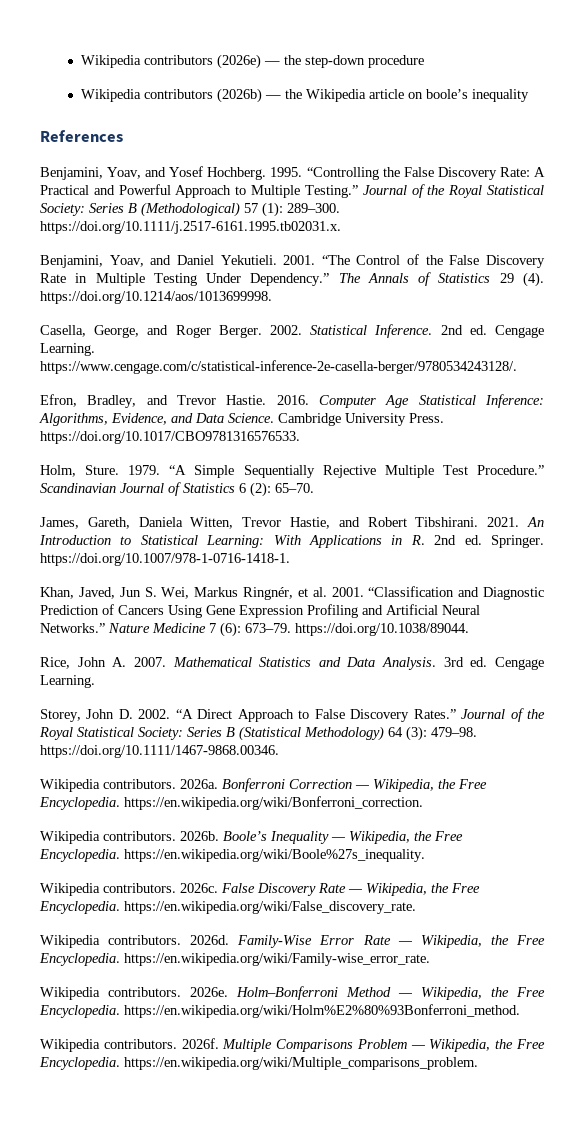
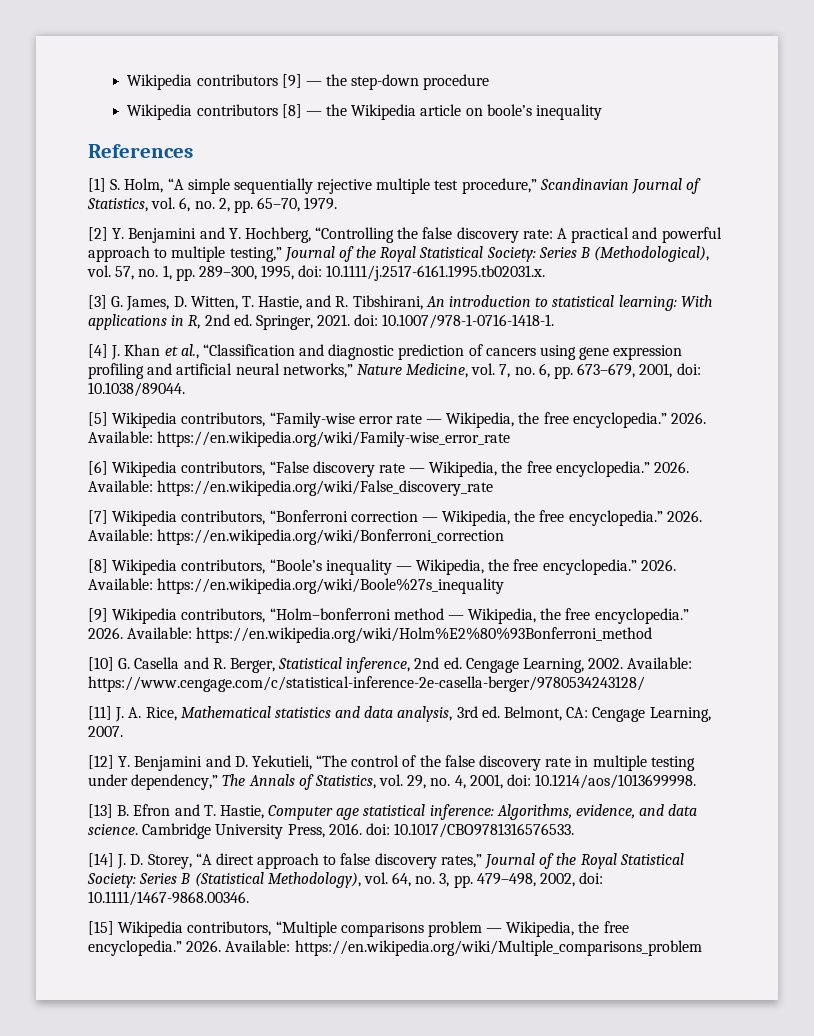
[81,54,262,69] Wikipedia contributors (2026e) -> [127,74,302,90] Wikipedia contributors [9]
[217,88,263,103] (2026b) -> [281,104,302,118] [8]
[40,166,545,180] [40,184,544,198] [40,202,340,217] [40,221,341,234] [40,254,545,268] [40,272,544,287] [40,291,272,304] [40,324,544,338] [40,343,95,356] [40,360,517,374] [40,394,544,408] [39,413,444,426] [40,431,300,444] [40,465,544,478] [40,482,314,497] [40,517,544,529] [39,535,544,548] [40,553,290,566] [40,586,544,600] [40,604,480,618] [40,622,469,637] [40,657,544,670] [40,675,95,688] [40,709,456,722] Benjamini, Yoav, and Yosef Hochberg. 1995. “Controlling the False Discovery Rate: A Practical and Powerful Approach to Multiple Testing.” Journal of the Royal Statistical Society: Series B (Methodological) 57 (1): 289–300. https://doi.org/10.1111/j.2517-6161.1995.tb02031.x. // Benjamini, Yoav, and Daniel Yekutieli. 2001. “The Control of the False Discovery Rate in Multiple Testing Under Dependency.” The Annals of Statistics 29 (4). https://doi.org/10.1214/aos/1013699998. // Casella, George, and Roger Berger. 2002. Statistical Inference. 2nd ed. Cengage Learning. https://www.cengage.com/c/statistical-inference-2e-casella-berger/9780534243128/. // Efron, Bradley, and Trevor Hastie. 2016. Computer Age Statistical Inference: Algorithms, Evidence, and Data Science. Cambridge University Press. https://doi.org/10.1017/CBO9781316576533. // Holm, Sture. 1979. “A Simple Sequentially Rejective Multiple Test Procedure.” Scandinavian Journal of Statistics 6 (2): 65–70. // James, Gareth, Daniela Witten, Trevor Hastie, and Robert Tibshirani. 2021. An Introduction to Statistical Learning: With Applications in R. 2nd ed. Springer. https://doi.org/10.1007/978-1-0716-1418-1. // Khan, Javed, Jun S. Wei, Markus Ringnér, et al. 2001. “Classification and Diagnostic Prediction of Cancers Using Gene Expression Profiling and Artificial Neural Networks.” Nature Medicine 7 (6): 673–79. https://doi.org/10.1038/89044. // Rice, John A. 2007. Mathematical Statistics and Data Analysis. 3rd ed. Cengage Learning. // Storey, John D. 2002. “A Direct Approach to False Discovery Rates.” -> [88,178,702,194] [87,197,338,213] [88,227,722,243] [88,246,710,262] [87,265,546,281] [88,295,712,311] [88,314,555,330] [88,344,683,360] [88,363,701,379] [88,382,185,397] [88,412,707,428] [88,431,511,447] [88,461,690,477] [88,480,494,496] [88,510,702,526] [88,529,505,545] [88,559,676,575] [88,578,505,594] [88,608,689,624] [88,627,653,643] [88,657,693,673] [88,676,645,692] [88,706,711,722] [88,726,123,737] [88,755,695,771] [88,774,697,790] [88,804,698,820] [88,823,575,839] [88,853,482,869] [1] S. Holm, “A simple sequentially rejective multiple test procedure,” Scandinavian Journal of Statistics, vol. 6, no. 2, pp. 65–70, 1979. // [2] Y. Benjamini and Y. Hochberg, “Controlling the false discovery rate: A practical and powerful approach to multiple testing,” Journal of the Royal Statistical Society: Series B (Methodological), vol. 57, no. 1, pp. 289–300, 1995, doi: 10.1111/j.2517-6161.1995.tb02031.x. // [3] G. James, D. Witten, T. Hastie, and R. Tibshirani, An introduction to statistical learning: With applications in R, 2nd ed. Springer, 2021. doi: 10.1007/978-1-0716-1418-1. // [4] J. Khan et al., “Classification and diagnostic prediction of cancers using gene expression profiling and artificial neural networks,” Nature Medicine, vol. 7, no. 6, pp. 673–679, 2001, doi: 10.1038/89044. // [5] Wikipedia contributors, “Family-wise error rate — Wikipedia, the free encyclopedia.” 2026. Available: https://en.wikipedia.org/wiki/Family-wise_error_rate // [6] Wikipedia contributors, “False discovery rate — Wikipedia, the free encyclopedia.” 2026. Available: https://en.wikipedia.org/wiki/False_discovery_rate // [7] Wikipedia contributors, “Bonferroni correction — Wikipedia, the free encyclopedia.” 2026. Available: https://en.wikipedia.org/wiki/Bonferroni_correction // [8] Wikipedia contributors, “Boole’s inequality — Wikipedia, the free encyclopedia.” 2026. Available: https://en.wikipedia.org/wiki/Boole%27s_inequality // [9] Wikipedia contributors, “Holm–bonferroni method — Wikipedia, the free encyclopedia.” 2026. Available: https://en.wikipedia.org/wiki/Holm%E2%80%93Bonferroni_method // [10] G. Casella and R. Berger, Statistical inference, 2nd ed. Cengage Learning, 2002. Available: https://www.cengage.com/c/statistical-inference-2e-casella-berger/9780534243128/ // [11] J. A. Rice, Mathematical statistics and data analysis, 3rd ed. Belmont, CA: Cengage Learning, 2007. // [12] Y. Benjamini and D. Yekutieli, “The control of the false discovery rate in multiple testing under dependency,” The Annals of Statistics, vol. 29, no. 4, 2001, doi: 10.1214/aos/1013699998. // [13] B. Efron and T. Hastie, Computer age statistical inference: Algorithms, evidence, and data science. Cambridge University Press, 2016. doi: 10.1017/CBO9781316576533. // [14] J. D. Storey, “A direct approach to false discovery rates,”
[304,726,477,741] [40,745,279,758] [40,778,487,792] [39,796,423,810] [40,831,463,844] [39,849,425,862] [40,883,480,896] [39,901,416,914] [40,935,545,948] [39,953,430,966] [40,986,545,1000] [39,1004,520,1018] [40,1038,545,1052] [39,1057,478,1070] Methodology) 64 (3): 479–98. https://doi.org/10.1111/1467-9868.00346. // Wikipedia contributors. 2026a. Bonferroni Correction — Wikipedia, the Free Encyclopedia. https://en.wikipedia.org/wiki/Bonferroni_correction. // Wikipedia contributors. 2026b. Boole’s Inequality — Wikipedia, the Free Encyclopedia. https://en.wikipedia.org/wiki/Boole%27s_inequality. // Wikipedia contributors. 2026c. False Discovery Rate — Wikipedia, the Free Encyclopedia. https://en.wikipedia.org/wiki/False_discovery_rate. // Wikipedia contributors. 2026d. Family-Wise Error Rate — Wikipedia, the Free Encyclopedia. https://en.wikipedia.org/wiki/Family-wise_error_rate. // Wikipedia contributors. 2026e. Holm–Bonferroni Method — Wikipedia, the Free Encyclopedia. https://en.wikipedia.org/wiki/Holm%E2%80%93Bonferroni_method. // Wikipedia contributors. 2026f. Multiple Comparisons Problem — Wikipedia, the Free Encyclopedia. https://en.wikipedia.org/wiki/Multiple_comparisons_problem. -> [267,872,604,888] [88,891,249,906] [88,921,629,937] [88,940,702,956] Methodology), vol. 64, no. 3, pp. 479–498, 2002, doi: 10.1111/1467-9868.00346. // [15] Wikipedia contributors, “Multiple comparisons problem — Wikipedia, the free encyclopedia.” 2026. Available: https://en.wikipedia.org/wiki/Multiple_comparisons_problem

